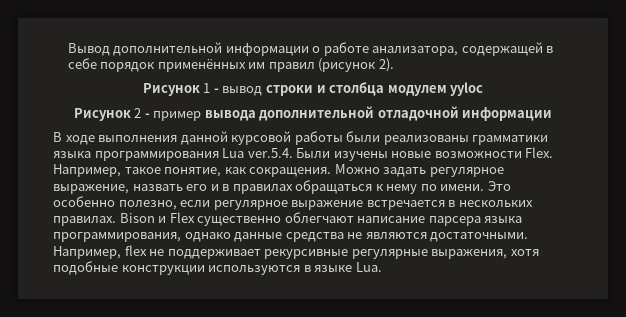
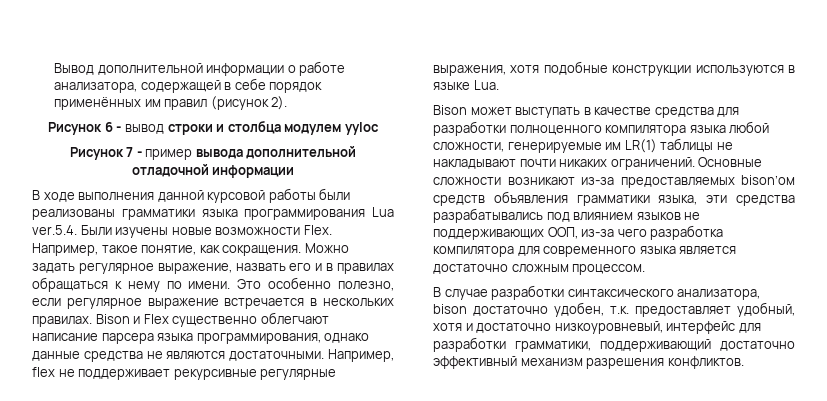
[203,83,211,93] 1 -> [104,122,113,132] 6
[134,108,142,118] 2 -> [126,147,134,157] 7
(382, 267) none -> [433,105,740,118] [433,121,770,136] [433,138,733,153] [433,157,763,170] [433,175,795,188] [433,191,795,206] [433,208,701,223] [433,225,724,240] [433,246,737,257] [433,264,646,275] [433,285,761,300] [433,302,795,317] [433,321,761,334] [433,337,795,352] [433,356,744,369] // Bison может выступать в качестве средства для разработки полноценного компилятора языка любой сложности, генерируемые им LR(1) таблицы не накладывают почти никаких ограничений. Основные сложности возникают из-за предоставляемых bison’ом средств объявления грамматики языка, эти средства разрабатывались под влиянием языков не поддерживающих ООП, из-за чего разработка компилятора для современного языка является достаточно сложным процессом. // В случае разработки синтаксического анализатора, bison достаточно удобен, т.к. предоставляет удобный, хотя и достаточно низкоуровневый, интерфейс для разработки грамматики, поддерживающий достаточно эффективный механизм разрешения конфликтов.

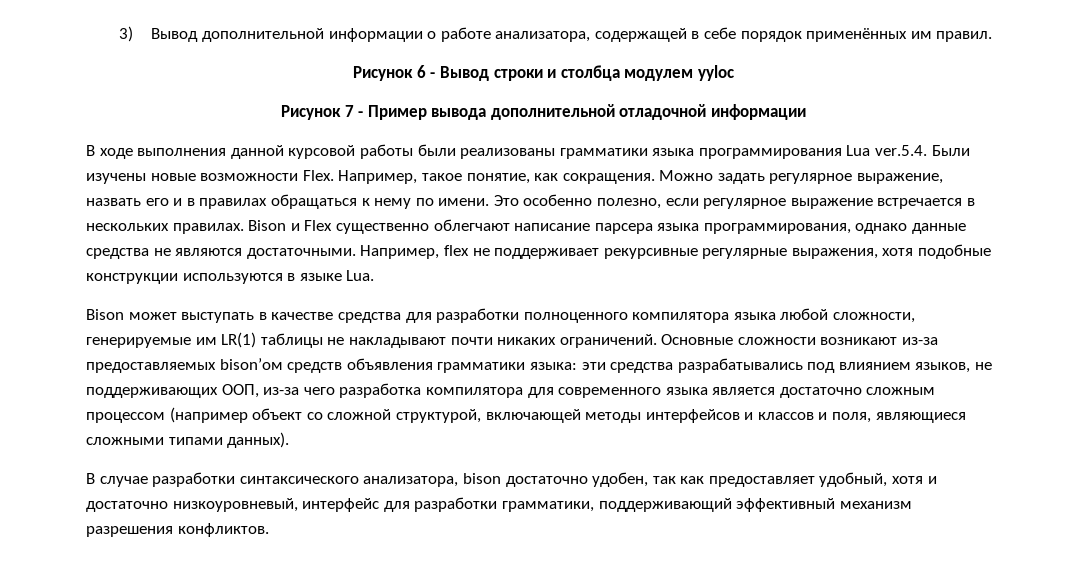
(54, 69) none -> [118,26,133,42] 3)
[164,96,288,110] правил (рисунок 2). -> [936,31,993,42] правил.
[124,124,164,134] вывод -> [439,66,489,81] Вывод
[145,149,193,160] пример -> [367,105,427,120] Пример
[658,195,698,205] языка, -> [529,362,577,370] языка:
[636,212,681,220] языков -> [915,362,971,373] языков,
[572,264,646,275] процессом. -> [86,407,966,423] [86,432,290,448] процессом (например объект со сложной структурой, включающей методы интерфейсов и классов и поля, являющиеся сложными типами данных).
[610,306,629,314] т.к. -> [652,476,705,484] так как
[720,341,795,351] достаточно -> (732, 505) none

